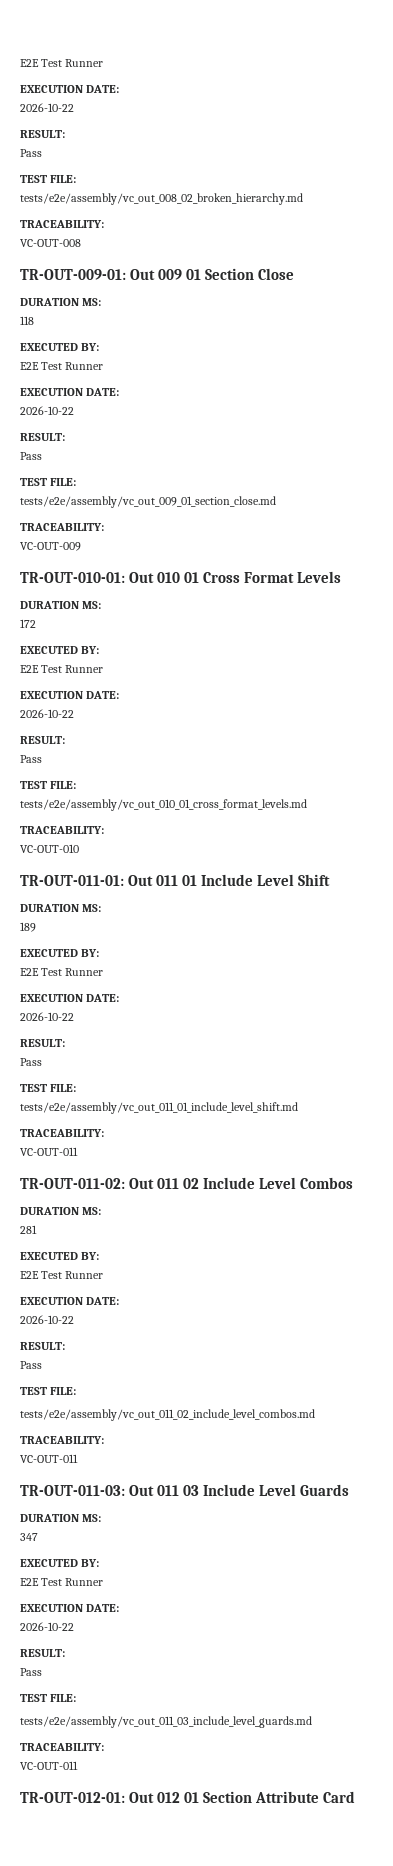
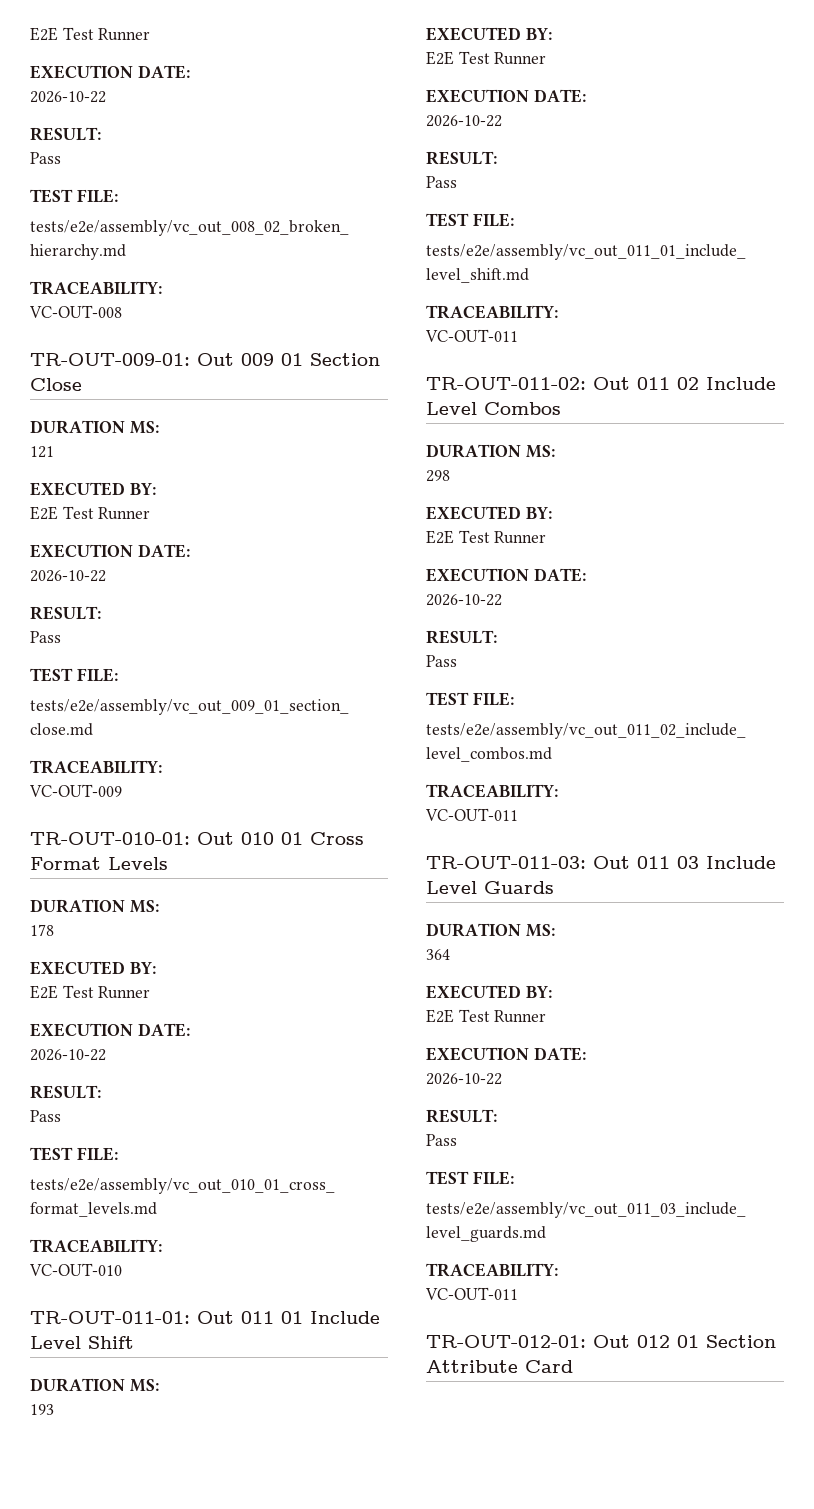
[20,316,34,325] 118 -> [30,446,54,458] 121
[20,619,36,628] 172 -> [30,924,54,936] 178
[20,922,36,932] 189 -> [30,1404,54,1415] 193
[20,1225,37,1234] 281 -> [426,470,450,482] 298
[20,1533,38,1541] 347 -> [426,949,450,960] 364

